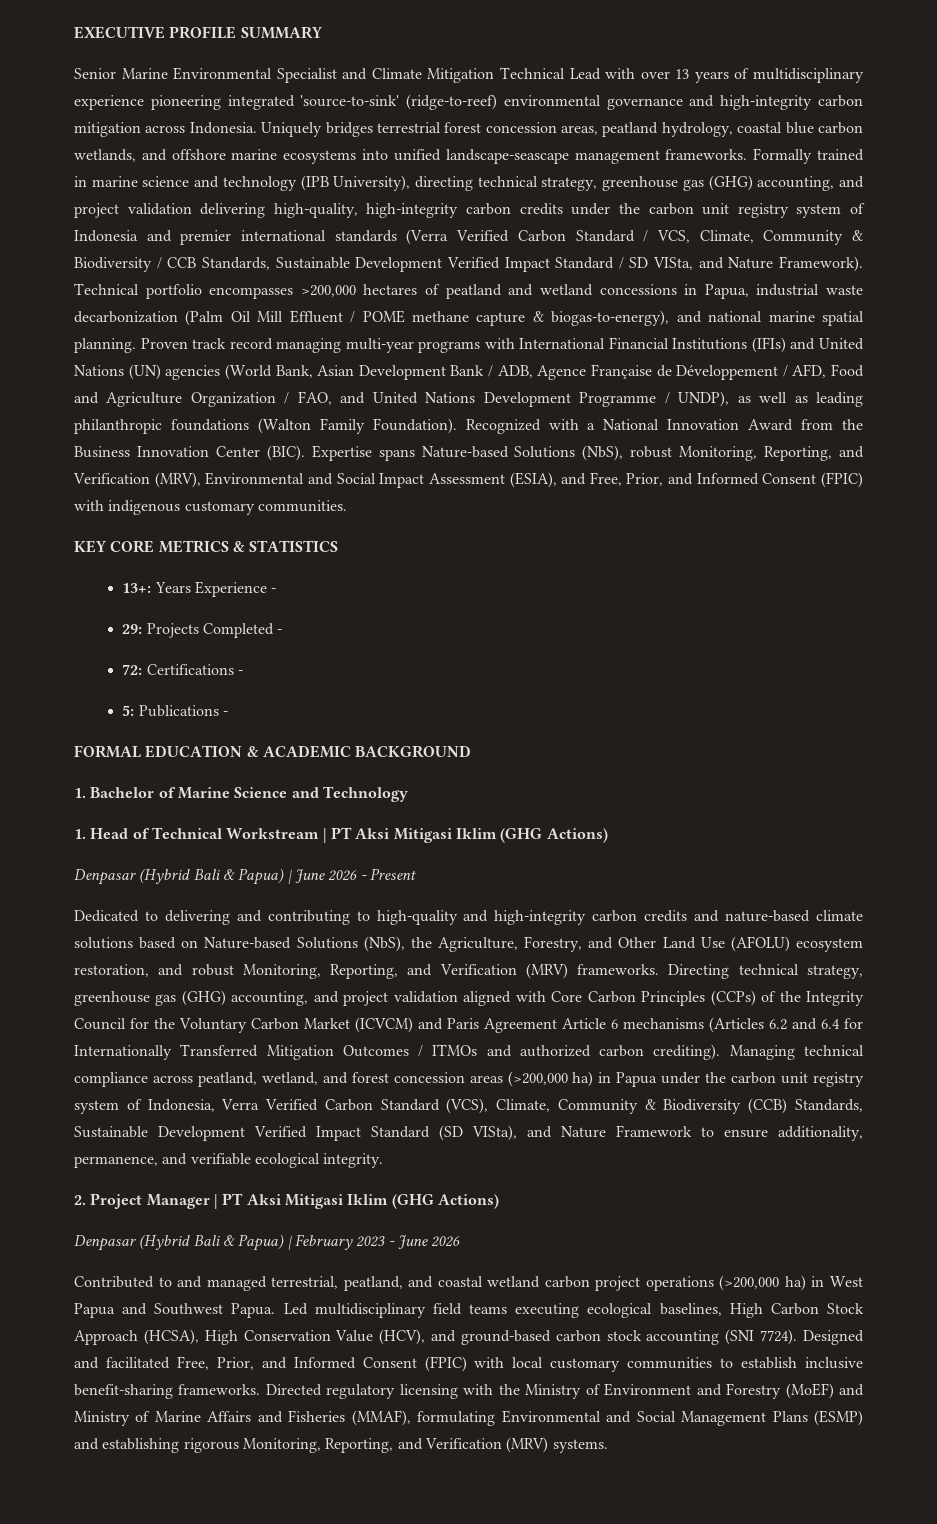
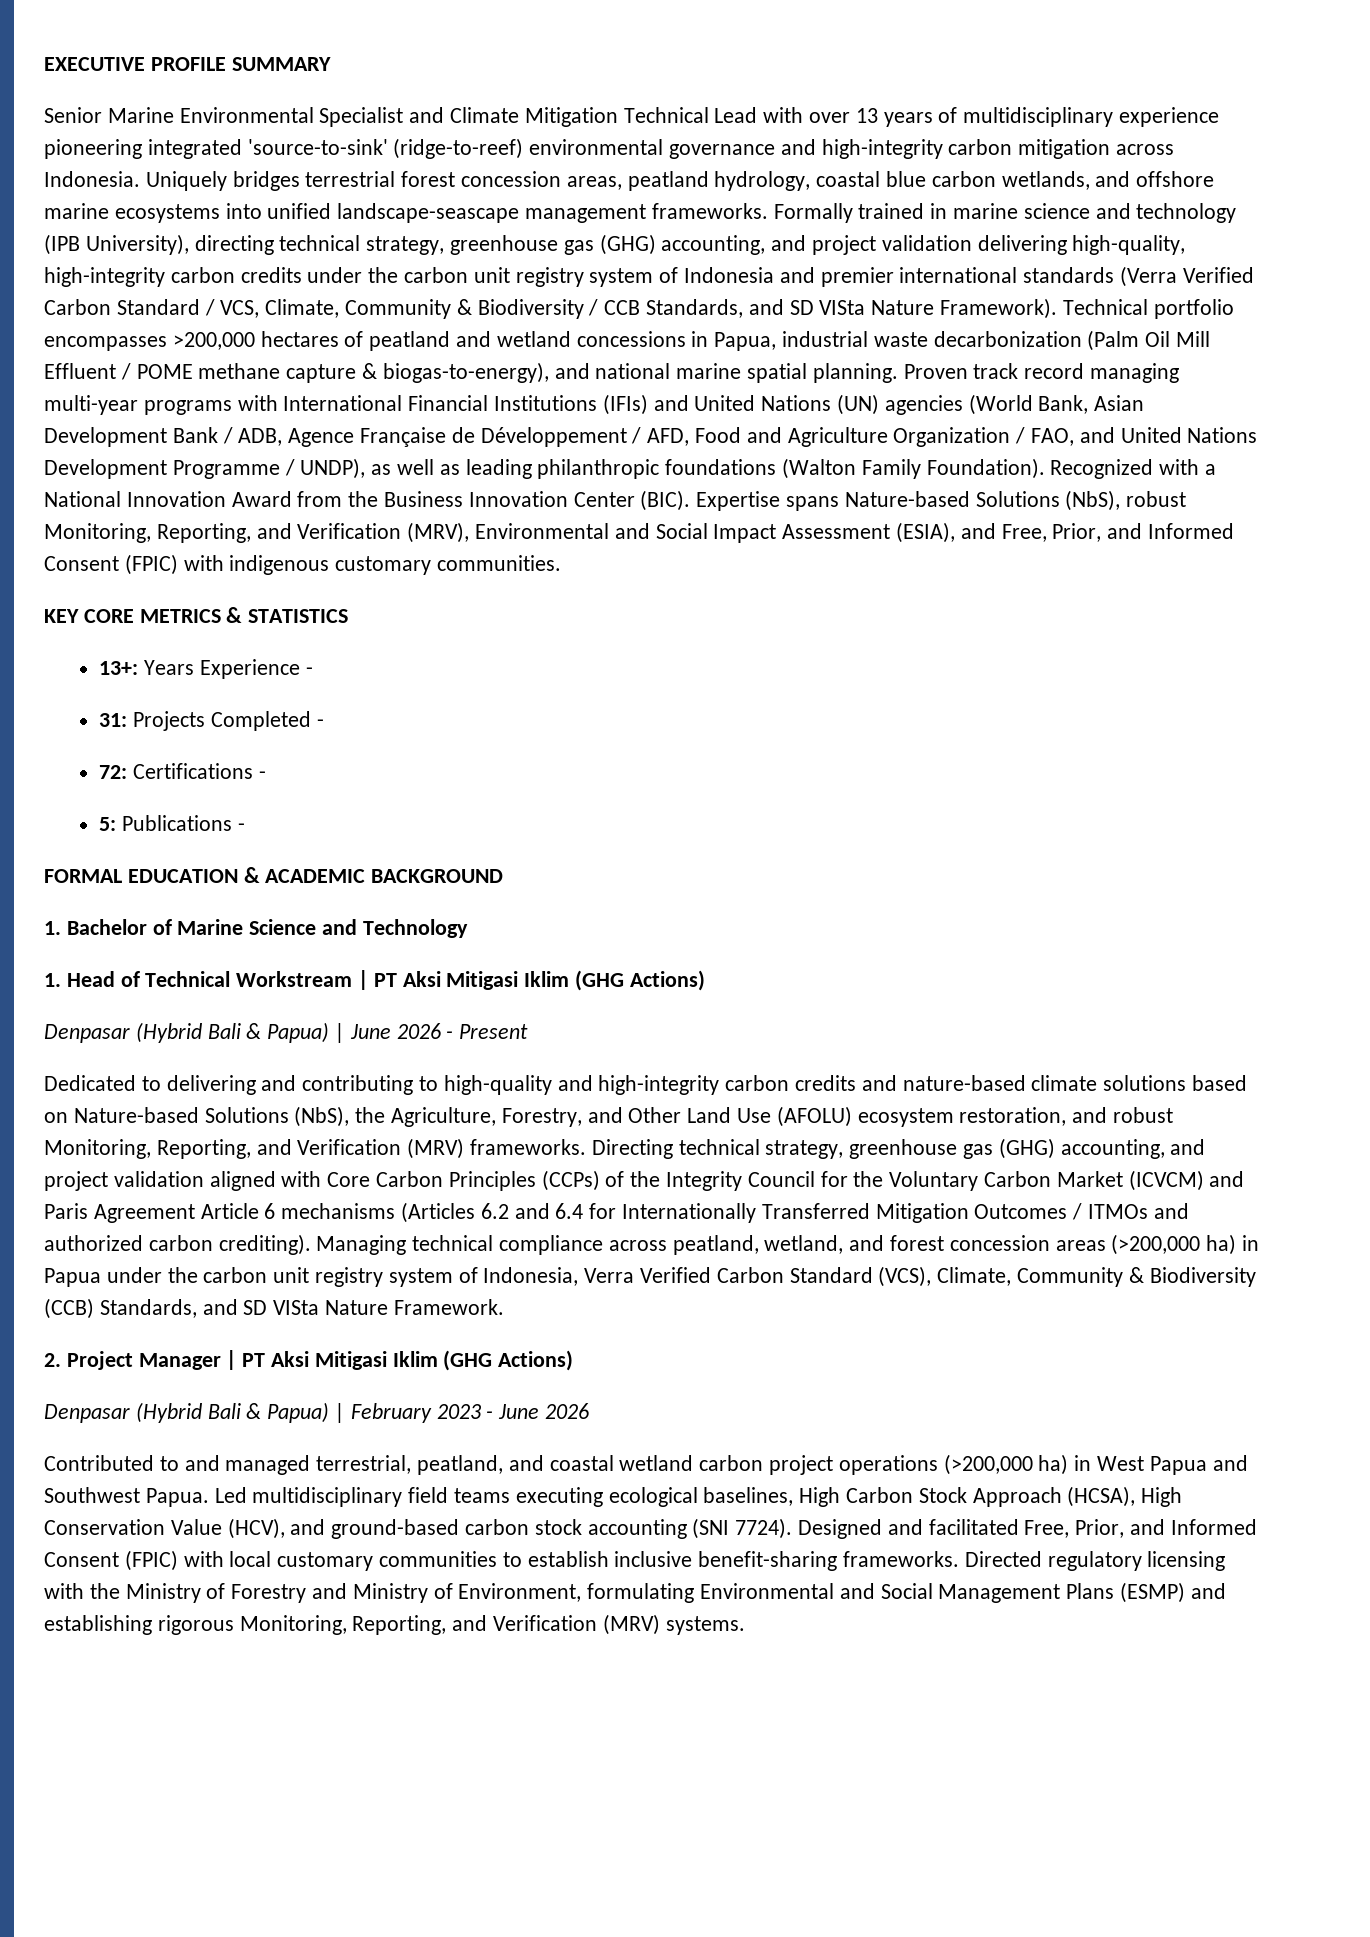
[275,257,724,272] Sustainable Development Verified Impact Standard / SD VISta, and -> [748,299,866,315] and SD VISta
[122,624,143,634] 29: -> [99,713,128,727] 31:
[74,1125,863,1141] [74,1153,384,1168] Sustainable Development Verified Impact Standard (SD VISta), and Nature Framework to ensure additionality, permanence, and verifiable ecological integrity. -> [202,1299,504,1315] and SD VISta Nature Framework.
[604,1383,864,1399] [74,1410,411,1426] Environment and Forestry (MoEF) and Ministry of Marine Affairs and Fisheries (MMAF), -> [231,1583,582,1603] Forestry and Ministry of Environment,

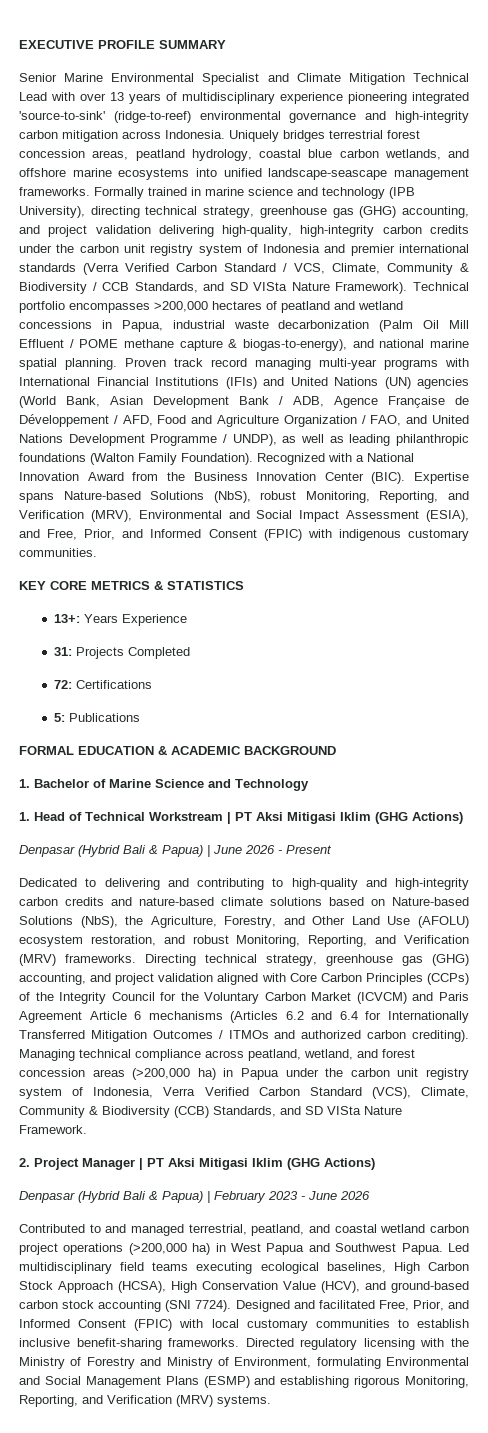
[305,667,313,675] - -> (187, 620) none
[316,719,324,727] - -> (190, 653) none
[258,771,266,779] - -> (152, 684) none
[237,823,245,831] - -> (140, 717) none

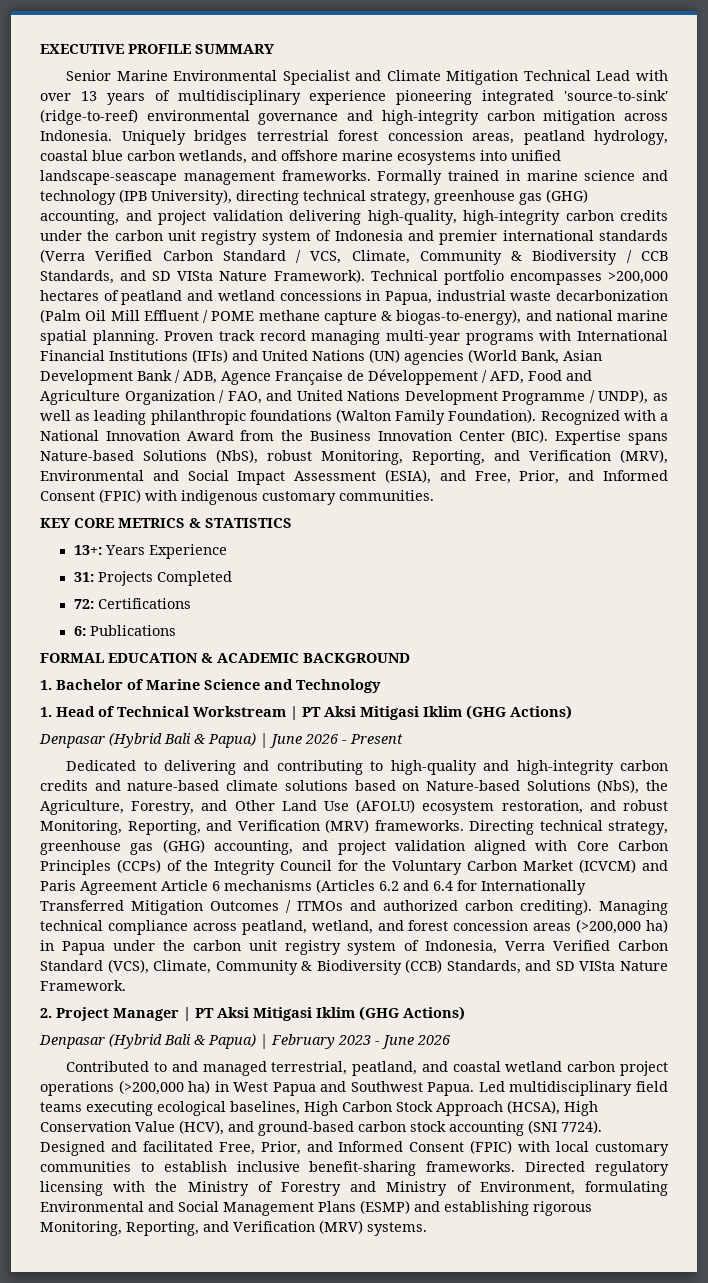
[53,713,65,722] 5: -> [73,626,86,636] 6:

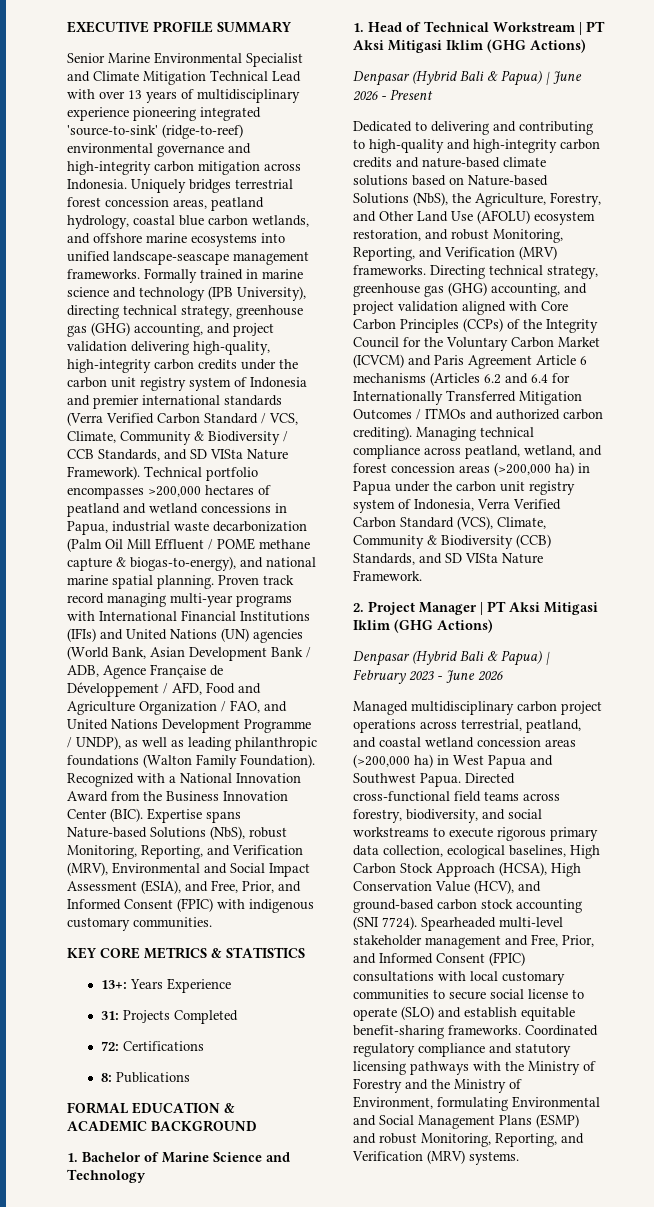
[73,626,86,636] 6: -> [100,1073,112,1082] 8:
[66,1061,267,1076] Contributed to and managed -> [353,701,602,715] [353,719,457,733] Managed multidisciplinary carbon project operations across
[567,1061,668,1076] [40,1081,114,1096] carbon project operations -> [477,737,576,747] concession areas
[478,1081,668,1096] [40,1101,153,1116] Led multidisciplinary field teams executing -> [465,773,515,784] [353,791,560,802] [353,809,542,823] [353,827,598,841] [353,845,443,857] Directed cross-functional field teams across forestry, biodiversity, and social workstreams to execute rigorous primary data collection,
[40,1140,513,1156] Designed and facilitated Free, Prior, and Informed Consent (FPIC) -> [421,917,563,931] [353,934,594,949] [353,952,525,966] [353,971,434,982] Spearheaded multi-level stakeholder management and Free, Prior, and Informed Consent (FPIC) consultations
[163,1161,669,1176] [40,1181,103,1196] establish inclusive benefit-sharing frameworks. Directed regulatory licensing -> [449,989,584,1000] [353,1006,575,1021] [353,1025,598,1039] [353,1043,571,1057] [353,1061,469,1075] secure social license to operate (SLO) and establish equitable benefit-sharing frameworks. Coordinated regulatory compliance and statutory licensing pathways
(377, 1186) none -> [431,1079,450,1089] the
[444,1201,592,1216] establishing rigorous -> [379,1133,417,1144] robust

